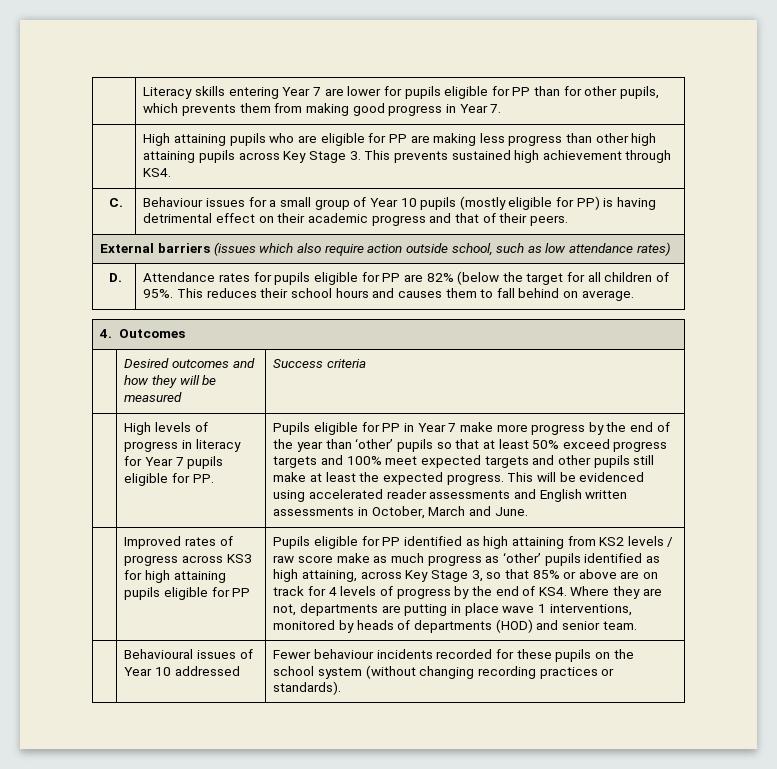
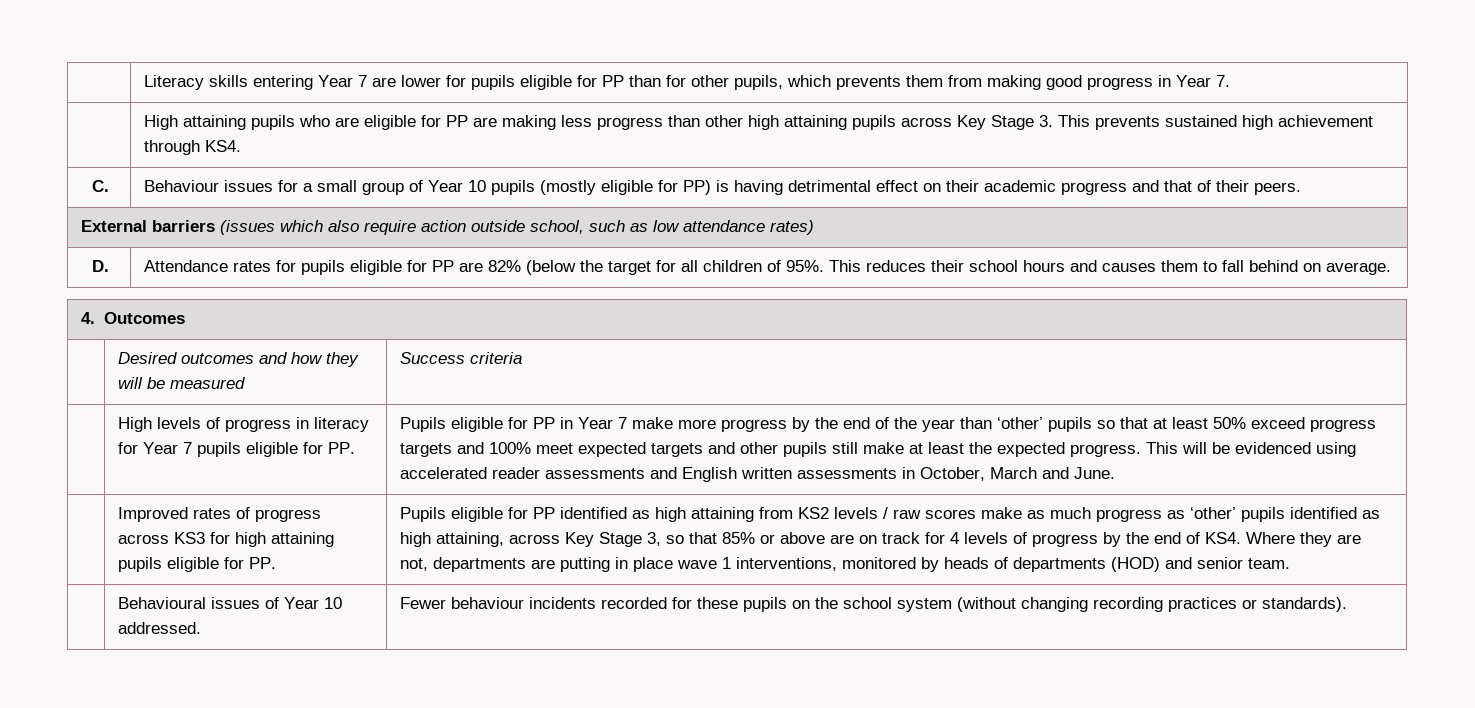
[232,588,251,597] PP -> [249,557,277,569] PP.
[297,555,333,563] score -> [925,509,977,519] scores
[174,666,240,676] addressed -> [118,622,202,634] addressed.

